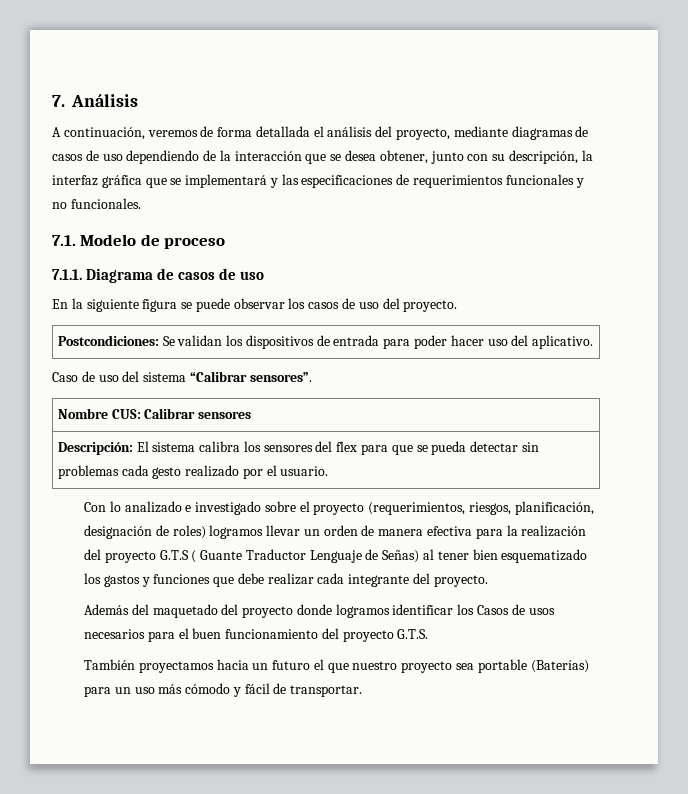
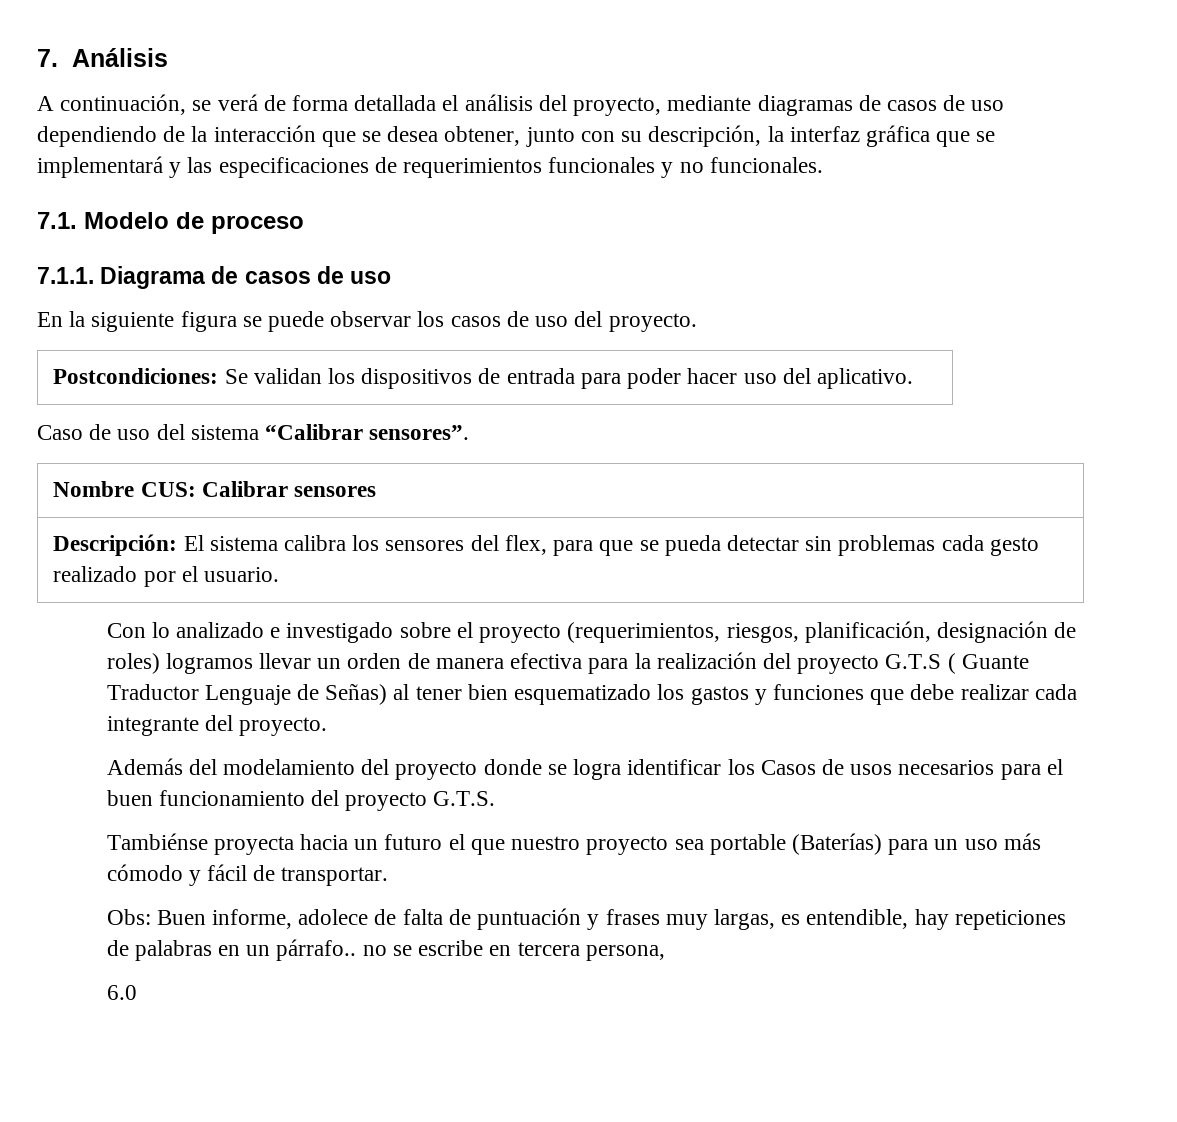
[147,130,198,137] veremos -> [192,94,258,111] se verá
[336,441,358,452] flex -> [504,535,547,555] flex,
[152,604,218,618] maquetado -> [223,759,356,775] modelamiento
[335,604,390,618] logramos -> [547,759,622,780] se logra
[83,659,214,673] También proyectamos -> [106,833,294,855] Tambiénse proyecta
(363, 691) none -> [106,908,1066,930] [106,939,665,961] [106,985,137,1000] // Obs: Buen informe, adolece de falta de puntuación y frases muy largas, es entendible, hay repeticiones de palabras en un párrafo.. no se escribe en tercera persona, // 6.0

